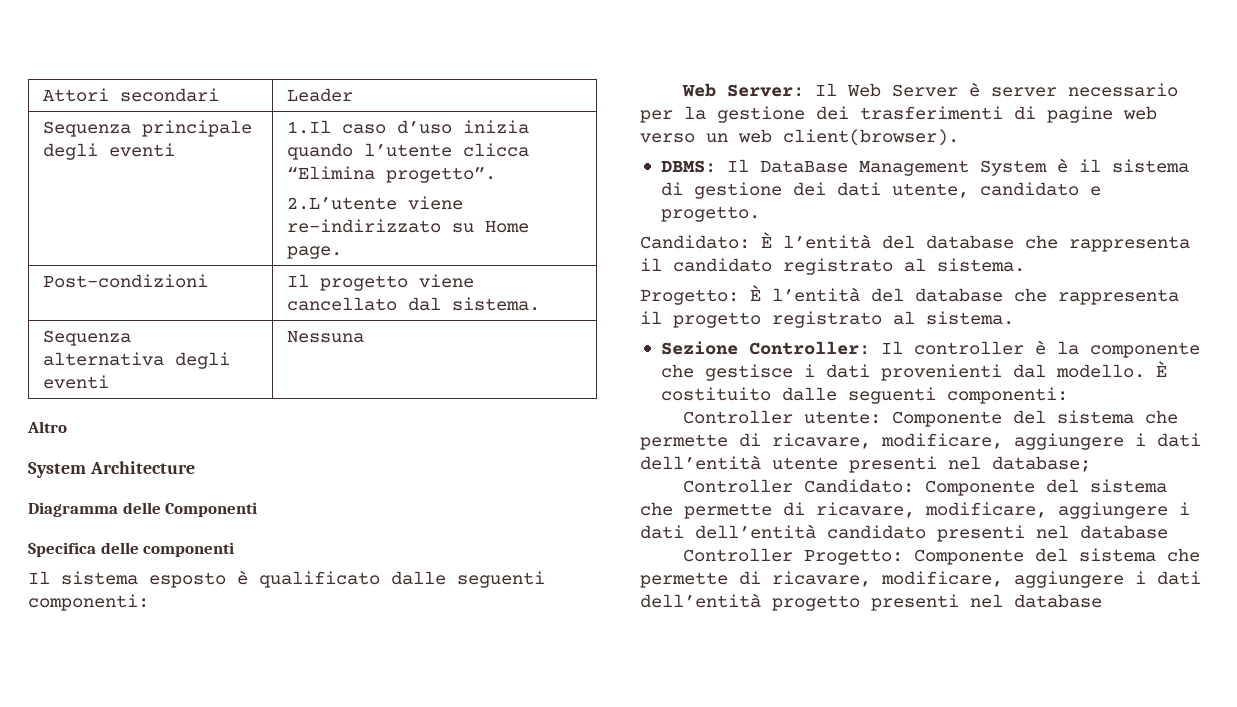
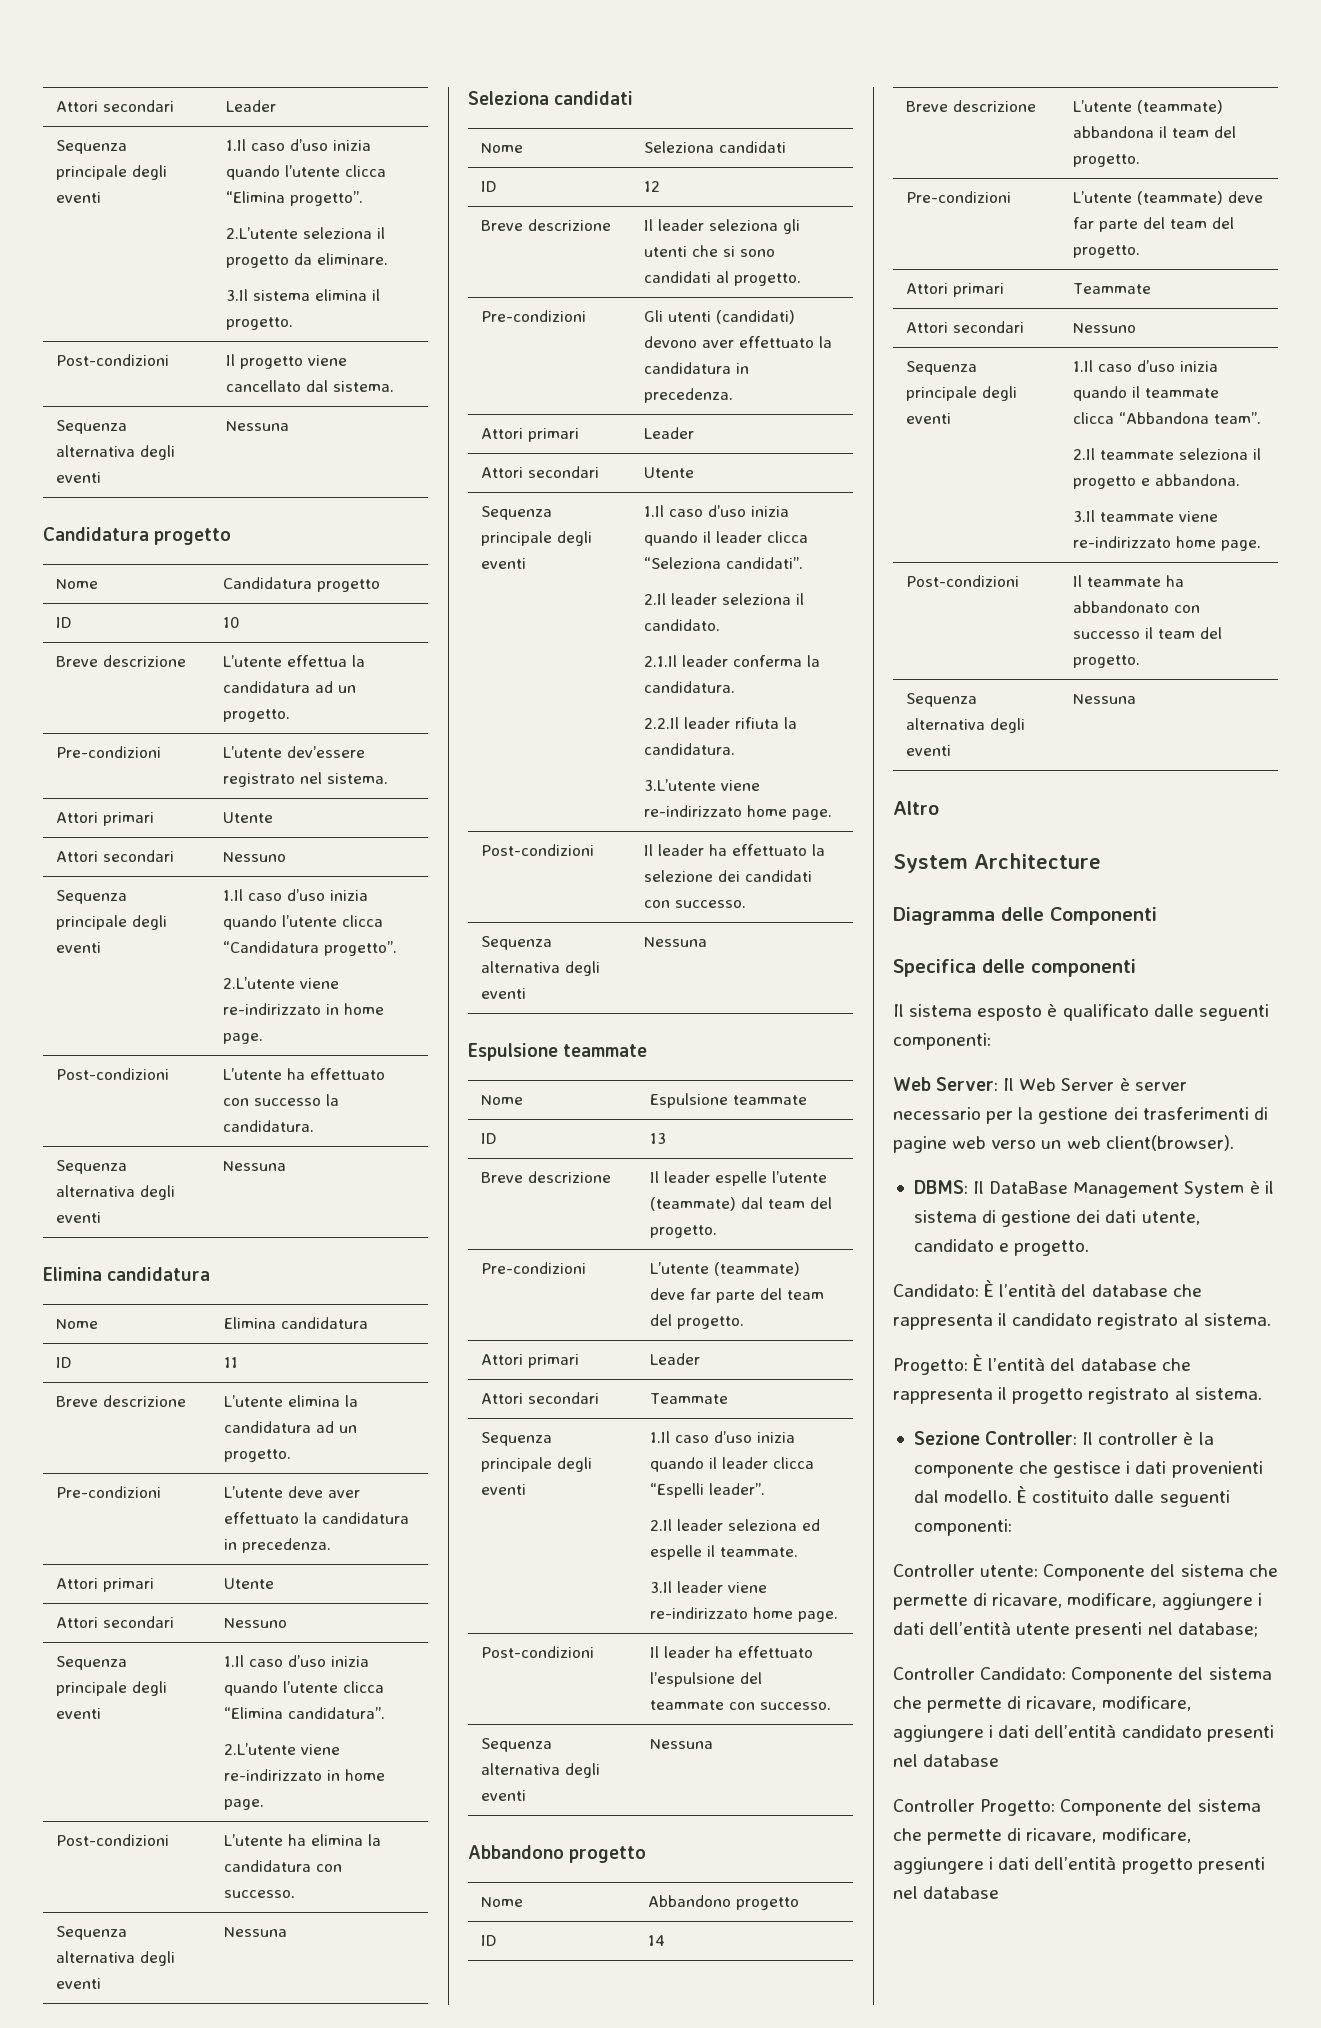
[408,196,464,210] [287,219,530,233] [287,246,343,259] viene re-indirizzato su Home page. -> [303,227,386,239] [226,253,389,268] [226,289,381,301] [226,317,294,330] seleziona il progetto da eliminare. // 3.Il sistema elimina il progetto.
(365, 337) none -> [43,527,232,545] [56,579,99,589] [223,577,381,592] [56,617,73,628] [223,617,241,628] [56,655,187,667] [223,655,366,667] [223,681,357,693] [223,709,291,722] [56,746,162,758] [223,746,366,758] [223,772,389,787] [56,812,155,826] [223,812,274,823] [56,850,175,862] [223,852,287,862] [56,890,128,904] [56,915,168,930] [56,942,102,953] [223,889,369,901] [223,915,384,930] [223,941,398,956] [223,977,340,989] [223,1003,385,1015] [223,1033,264,1044] [56,1068,170,1080] [223,1068,386,1080] [223,1094,340,1106] [223,1120,315,1132] [56,1160,128,1174] [56,1185,176,1200] [56,1212,102,1223] [223,1161,287,1171] [43,1267,211,1281] [56,1319,99,1329] [224,1317,369,1329] [56,1357,73,1368] [224,1357,239,1368] [56,1395,187,1407] [224,1395,359,1407] [224,1421,358,1433] [224,1449,292,1462] [56,1486,162,1498] [224,1486,361,1498] [224,1512,410,1524] [224,1538,332,1553] [56,1578,155,1592] [224,1578,275,1589] [56,1616,175,1628] [224,1618,288,1628] [56,1656,128,1670] [56,1681,168,1696] [56,1708,102,1719] [224,1655,370,1667] [224,1681,385,1696] [224,1707,386,1719] [224,1743,341,1755] [224,1769,386,1781] [224,1799,265,1810] [56,1834,170,1846] [224,1834,382,1846] [224,1860,343,1872] [224,1890,296,1898] [56,1926,128,1940] [56,1951,176,1966] [56,1978,102,1989] [224,1927,288,1937] [468,91,634,105] [481,143,524,153] [644,141,787,153] [481,181,498,192] [644,181,661,192] [481,219,612,231] [644,219,801,234] [644,245,776,257] [644,271,802,286] [481,310,587,322] [644,310,796,324] [644,336,833,348] [644,362,750,374] [644,388,734,403] [481,428,580,442] [644,427,695,439] [481,466,600,478] [644,467,695,478] [481,506,553,520] [481,531,593,546] [481,558,527,569] [644,505,790,517] [644,531,809,546] [644,557,804,569] [644,593,805,605] [644,619,721,631] [644,655,821,667] [644,681,736,693] [644,717,798,729] [644,743,736,755] [644,779,761,791] [644,805,833,820] [481,844,595,856] [644,844,826,856] [644,870,813,882] [644,900,747,908] [481,936,553,950] [481,961,601,976] [481,988,527,999] [644,937,708,947] [468,1043,648,1061] [481,1095,524,1105] [650,1093,808,1108] [481,1133,498,1144] [650,1133,667,1144] [481,1171,612,1183] [650,1171,828,1186] [650,1197,833,1211] [650,1225,718,1238] [481,1262,587,1274] [650,1262,801,1276] [650,1288,825,1303] [650,1314,745,1329] [481,1354,580,1368] [650,1353,701,1365] [481,1392,600,1404] [650,1393,729,1404] [481,1432,553,1446] [481,1457,593,1472] [481,1484,527,1495] [650,1431,796,1443] [650,1457,815,1472] [650,1483,766,1498] [650,1519,821,1531] [650,1545,799,1560] [650,1581,768,1593] [650,1607,839,1622] [481,1646,595,1658] [650,1646,814,1658] [650,1672,763,1687] [650,1700,832,1710] [481,1738,553,1752] [481,1763,601,1778] [481,1790,527,1801] [650,1739,714,1749] [468,1845,647,1863] [481,1897,524,1907] [648,1895,800,1910] [481,1935,498,1946] [648,1935,666,1946] [906,100,1037,112] [1073,100,1224,114] [1073,126,1237,138] [1073,154,1141,167] [906,191,1012,203] [1073,191,1264,205] [1073,217,1235,232] [1073,245,1141,258] [906,283,1005,297] [1073,283,1152,294] [906,321,1025,333] [1073,323,1137,333] [906,361,978,375] [906,386,1018,401] [906,413,952,424] [1073,360,1219,372] [1073,386,1220,401] [1073,412,1262,424] [1073,448,1262,460] [1073,474,1241,489] [1073,510,1219,522] [1073,536,1262,551] [906,575,1020,587] [1073,575,1185,587] [1073,601,1201,613] [1073,627,1223,639] [1073,655,1141,668] [906,693,978,707] [906,718,1026,733] [906,745,952,756] [1073,694,1137,704] // Candidatura progetto // Nome | Candidatura progetto // ID | 10 // Breve descrizione | L’utente effettua la candidatura ad un progetto. // Pre-condizioni | L’utente dev’essere registrato nel sistema. // Attori primari | Utente // Attori secondari | Nessuno // Sequenza principale degli eventi | 1.Il caso d’uso inizia quando l’utente clicca “Candidatura progetto”. // 2.L’utente viene re-indirizzato in home page. // Post-condizioni | L’utente ha effettuato con successo la candidatura. // Sequenza alternativa degli eventi | Nessuna // Elimina candidatura // Nome | Elimina candidatura // ID | 11 // Breve descrizione | L’utente elimina la candidatura ad un progetto. // Pre-condizioni | L’utente deve aver effettuato la candidatura in precedenza. // Attori primari | Utente // Attori secondari | Nessuno // Sequenza principale degli eventi | 1.Il caso d’uso inizia quando l’utente clicca “Elimina candidatura”. // 2.L’utente viene re-indirizzato in home page. // Post-condizioni | L’utente ha elimina la candidatura con successo. // Sequenza alternativa degli eventi | Nessuna // Seleziona candidati // Nome | Seleziona candidati // ID | 12 // Breve descrizione | Il leader seleziona gli utenti che si sono candidati al progetto. // Pre-condizioni | Gli utenti (candidati) devono aver effettuato la candidatura in precedenza. // Attori primari | Leader // Attori secondari | Utente // Sequenza principale degli eventi | 1.Il caso d’uso inizia quando il leader clicca “Seleziona candidati”. // 2.Il leader seleziona il candidato. // 2.1.Il leader conferma la candidatura. // 2.2.Il leader rifiuta la candidatura. // 3.L’utente viene re-indirizzato home page. // Post-condizioni | Il leader ha effettuato la selezione dei candidati con successo. // Sequenza alternativa degli eventi | Nessuna // Espulsione teammate // Nome | Espulsione teammate // ID | 13 // Breve descrizione | Il leader espelle l’utente (teammate) dal team del progetto. // Pre-condizioni | L’utente (teammate) deve far parte del team del progetto. // Attori primari | Leader // Attori secondari | Teammate // Sequenza principale degli eventi | 1.Il caso d’uso inizia quando il leader clicca “Espelli leader”. // 2.Il leader seleziona ed espelle il teammate. // 3.Il leader viene re-indirizzato home page. // Post-condizioni | Il leader ha effettuato l’espulsione del teammate con successo. // Sequenza alternativa degli eventi | Nessuna // Abbandono progetto // Nome | Abbandono progetto // ID | 14 // Breve descrizione | L’utente (teammate) abbandona il team del progetto. // Pre-condizioni | L’utente (teammate) deve far parte del team del progetto. // Attori primari | Teammate // Attori secondari | Nessuno // Sequenza principale degli eventi | 1.Il caso d’uso inizia quando il teammate clicca “Abbandona team”. // 2.Il teammate seleziona il progetto e abbandona. // 3.Il teammate viene re-indirizzato home page. // Post-condizioni | Il teammate ha abbandonato con successo il team del progetto. // Sequenza alternativa degli eventi | Nessuna

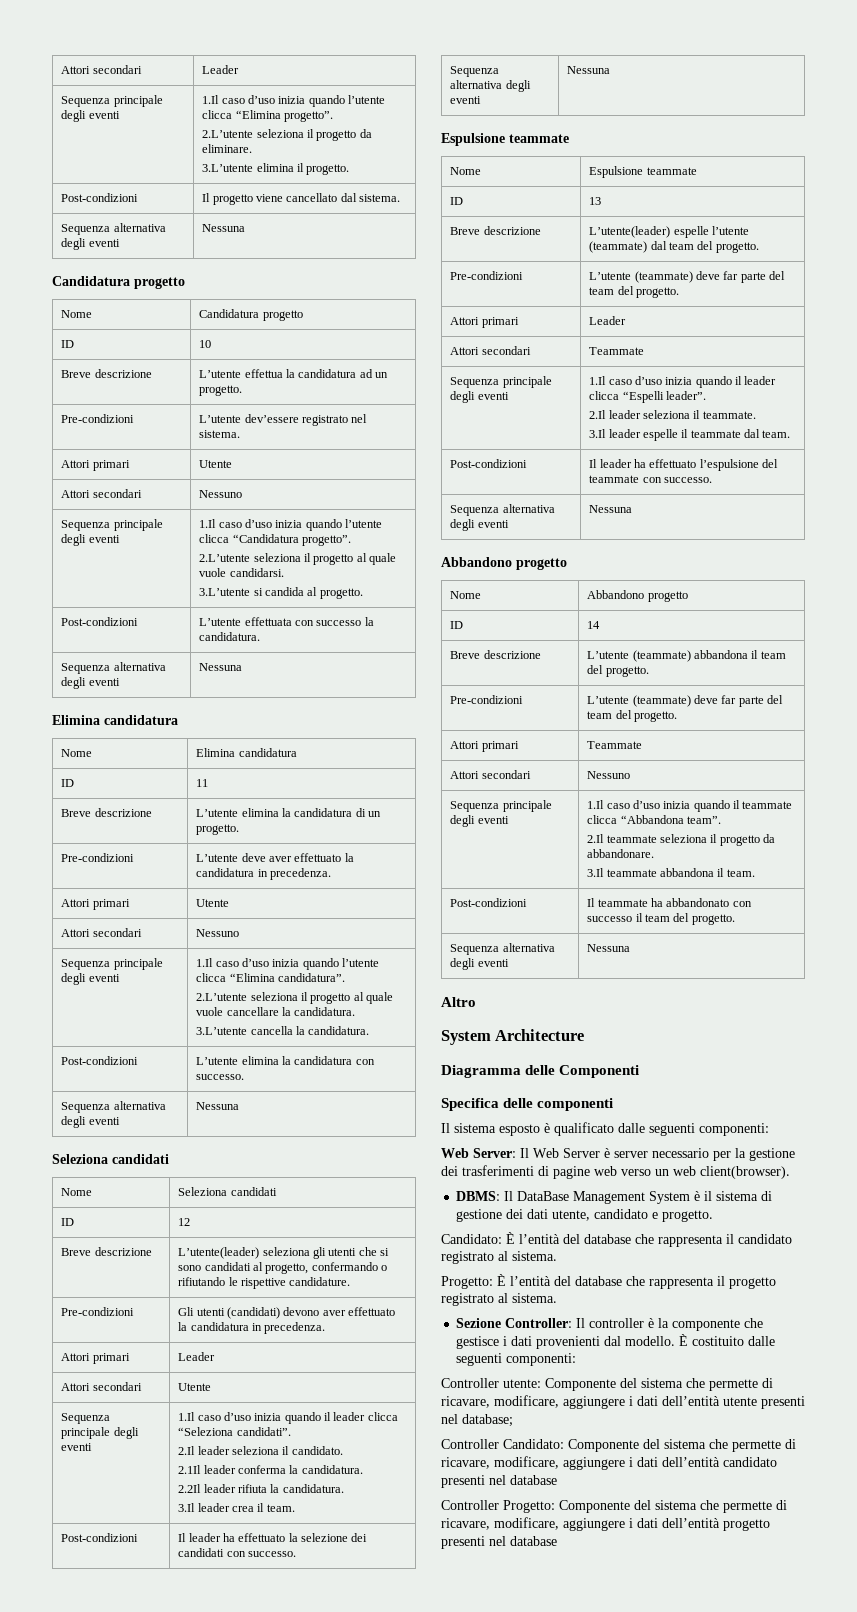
[226,289,311,301] 3.Il sistema -> [202,164,254,172] 3.L’utente
[300,978,340,989] [223,1003,385,1015] [223,1033,264,1044] [56,1068,170,1080] [223,1068,386,1080] viene re-indirizzato in home page. // Post-condizioni | L’utente ha effettuato -> [253,553,396,565] [199,568,284,577] [199,587,363,599] [61,617,139,626] [199,617,292,626] seleziona il progetto al quale vuole candidarsi. // 3.L’utente si candida al progetto. // Post-condizioni | L’utente effettuata
[316,1421,335,1433] ad -> [355,808,366,817] di
[301,1744,341,1755] [224,1769,386,1781] [224,1799,265,1810] [56,1834,170,1846] [224,1834,307,1846] viene re-indirizzato in home page. // Post-condizioni | L’utente ha -> [250,992,393,1004] [196,1007,356,1016] [196,1026,370,1035] [61,1056,139,1065] [196,1057,239,1065] seleziona il progetto al quale vuole cancellare la candidatura. // 3.L’utente cancella la candidatura. // Post-condizioni | L’utente
[644,219,705,231] Il leader -> [178,1247,260,1259] L’utente(leader)
[734,273,802,286] progetto. -> [265,1262,387,1274] [178,1277,351,1289] progetto, confermando o rifiutando le rispettive candidature.
[644,655,678,667] 2.1.Il -> [178,1465,202,1474] 2.1Il
[644,717,680,729] 2.2.Il -> [178,1484,202,1493] 2.2Il
[644,779,761,791] [644,805,833,820] 3.L’utente viene re-indirizzato home page. -> [178,1503,295,1512] 3.Il leader crea il team.
[650,1171,711,1183] Il leader -> [589,226,671,238] L’utente(leader)
[802,1519,821,1531] [650,1545,703,1560] ed espelle -> (690, 414) none
[728,1582,768,1593] [650,1607,839,1622] viene re-indirizzato home page. -> [642,429,791,441] espelle il teammate dal team.
[1141,474,1241,486] e abbandona. -> [762,834,775,843] [587,849,655,858] da abbandonare.
[1179,511,1219,522] [1073,536,1262,551] viene re-indirizzato home page. -> [659,868,755,877] abbandona il team.

